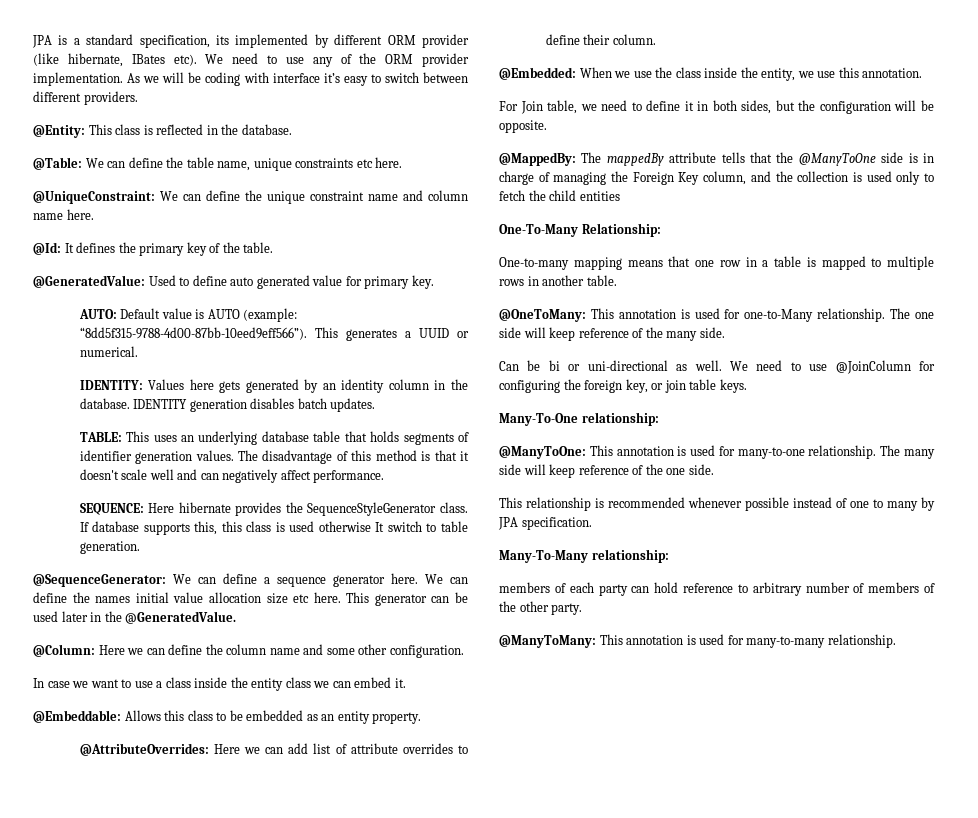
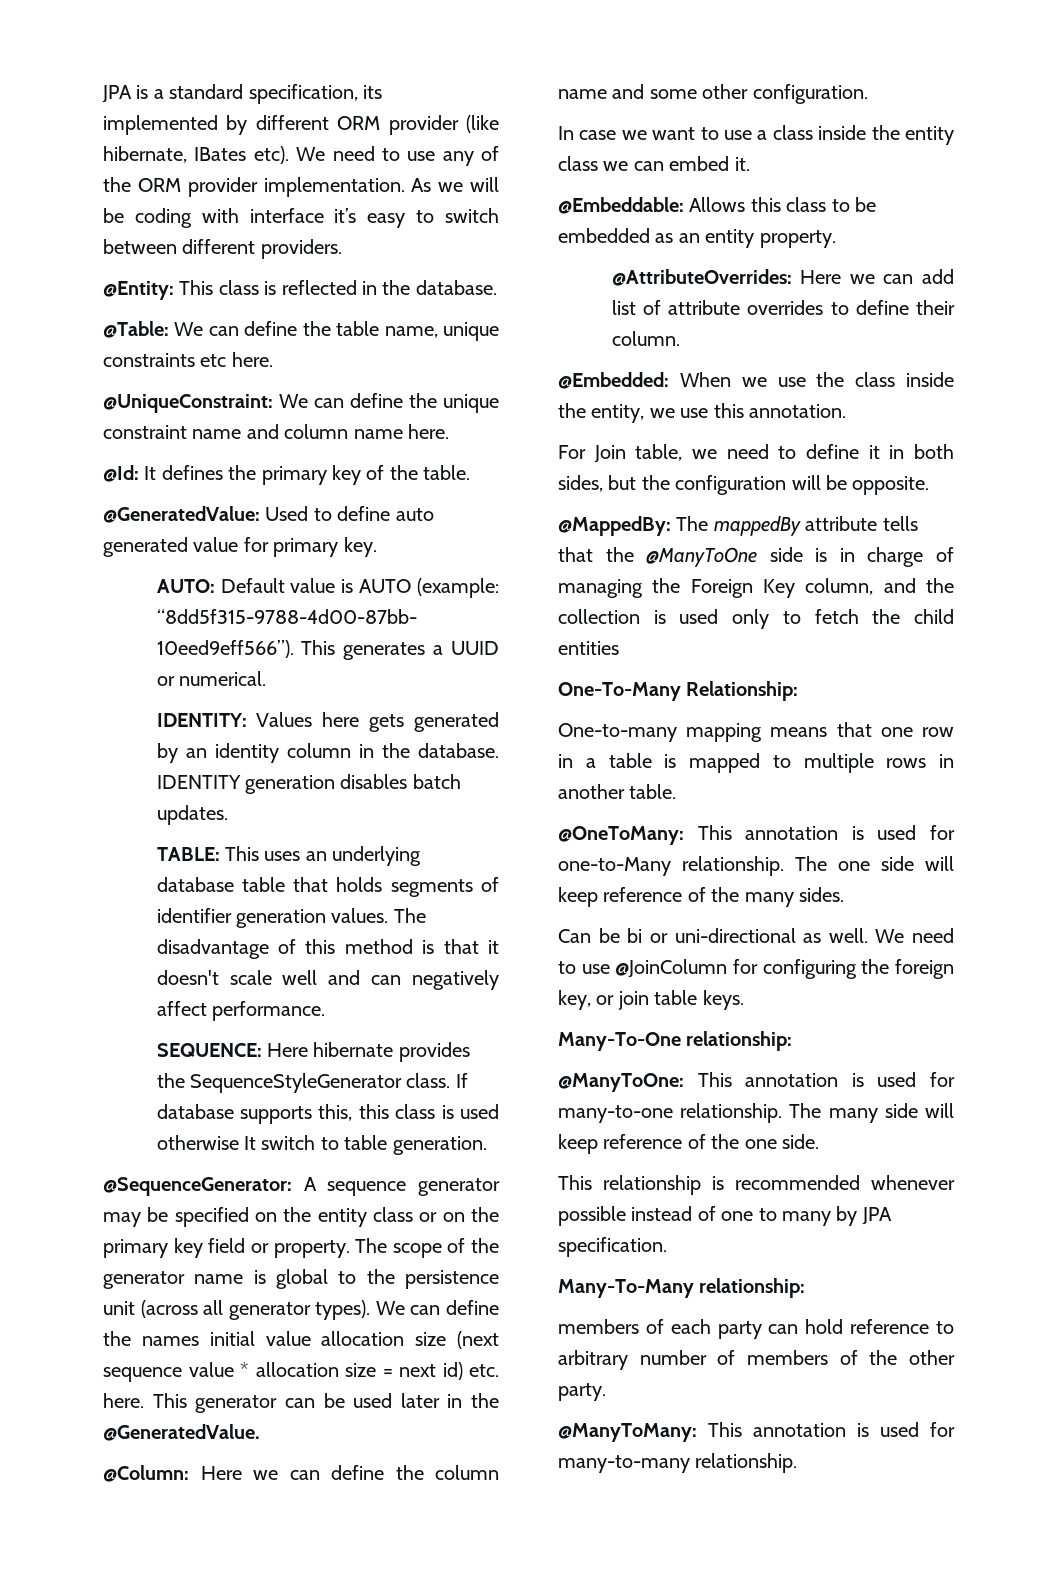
[173,573,418,587] We can define a sequence generator here. -> [303,1177,501,1196] [103,1207,499,1227] [103,1238,499,1258] [103,1269,499,1289] [103,1300,371,1320] A sequence generator may be specified on the entity class or on the primary key field or property. The scope of the generator name is global to the persistence unit (across all generator types).
[293,594,310,603] etc -> [457,1331,499,1349] [103,1362,499,1382] (next sequence value * allocation size = next id) etc.
[699,327,725,338] side. -> [799,887,844,902] sides.

